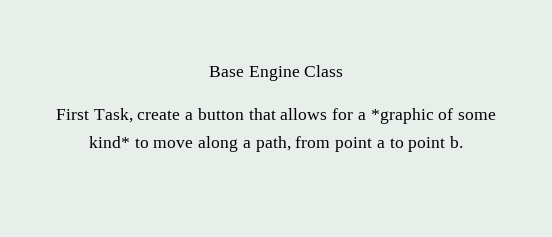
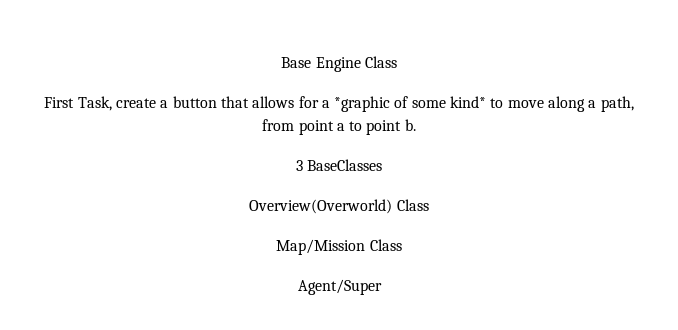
(463, 142) none -> [295,159,383,171] [249,199,429,214] [276,239,402,255] [297,279,382,295] // 3 BaseClasses // Overview(Overworld) Class // Map/Mission Class // Agent/Super

